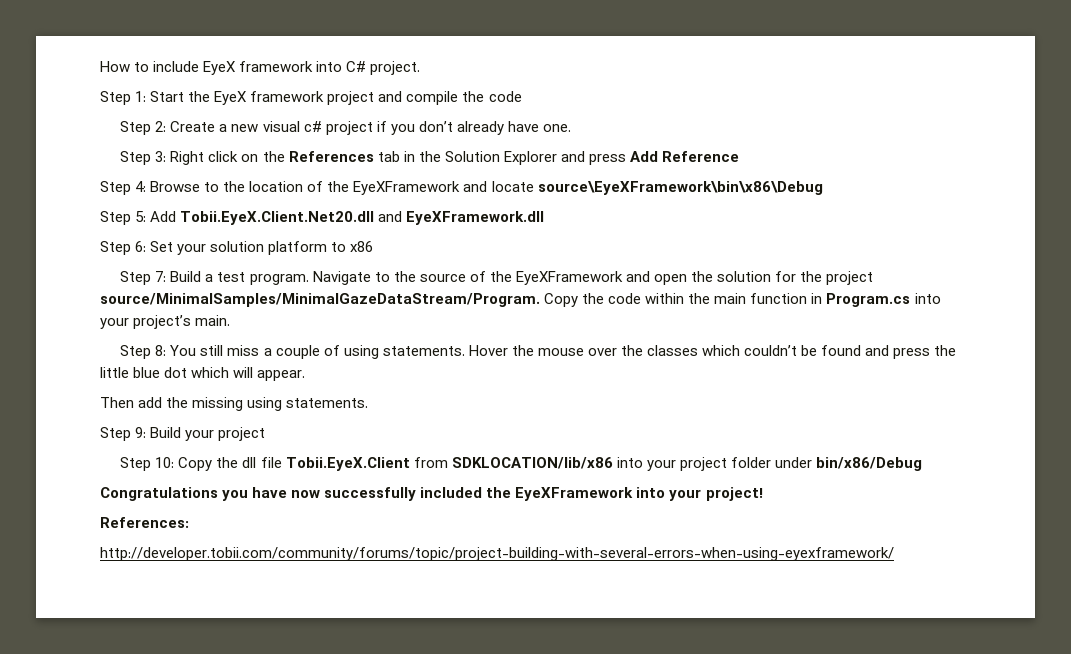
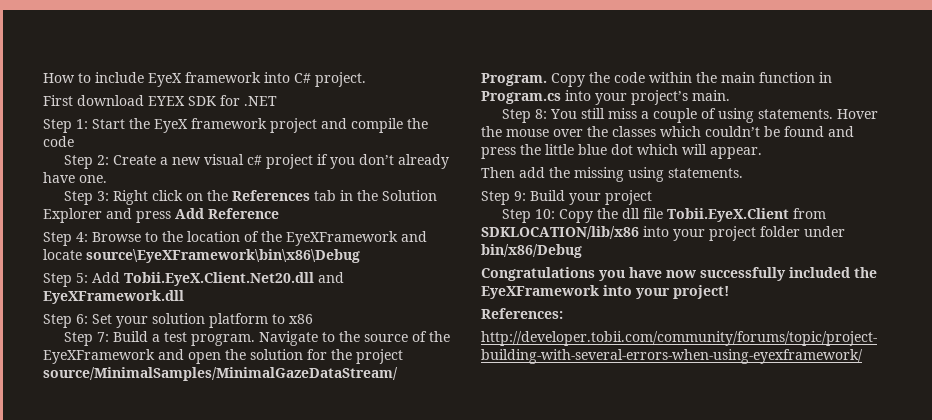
(421, 68) none -> [43,95,277,106] // First download EYEX SDK for .NET

